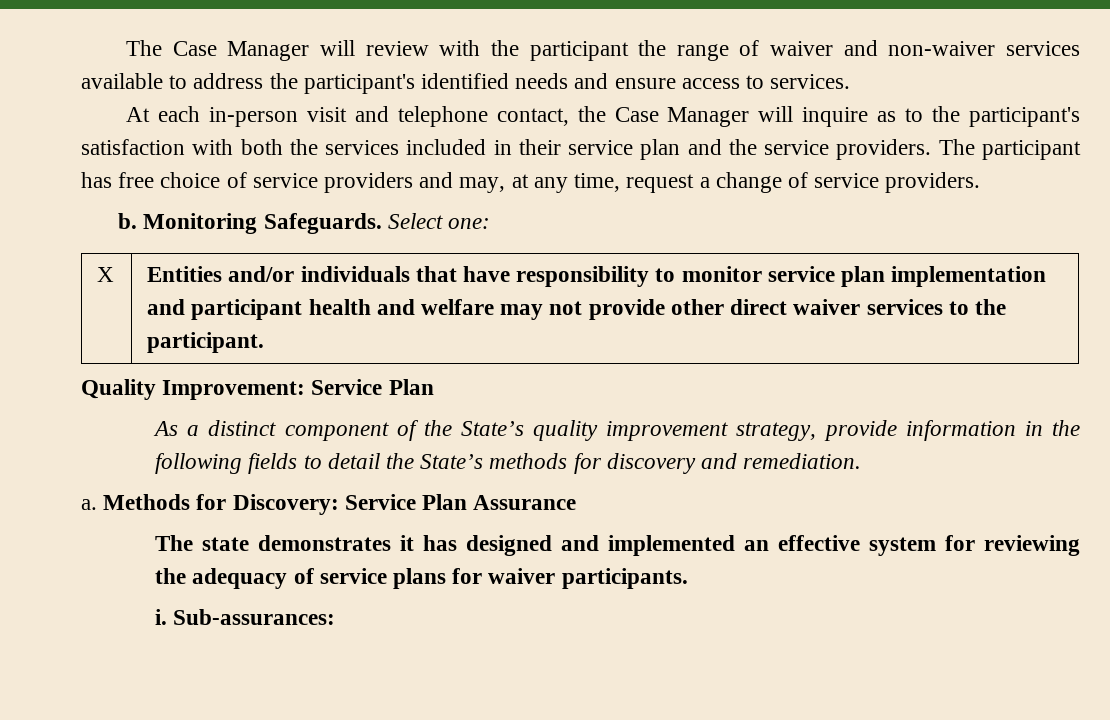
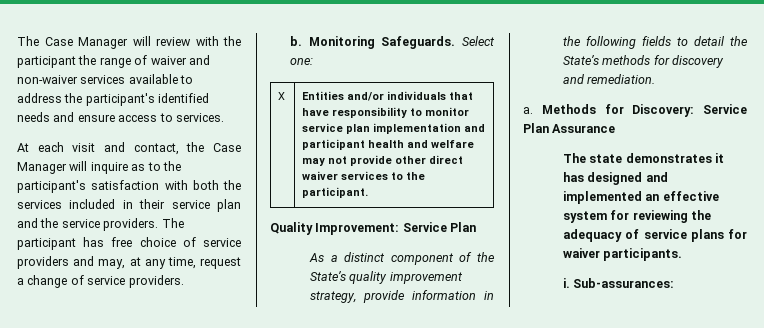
[209,107,299,127] in-person -> (64, 147) none
[397,106,488,127] telephone -> (126, 147) none

